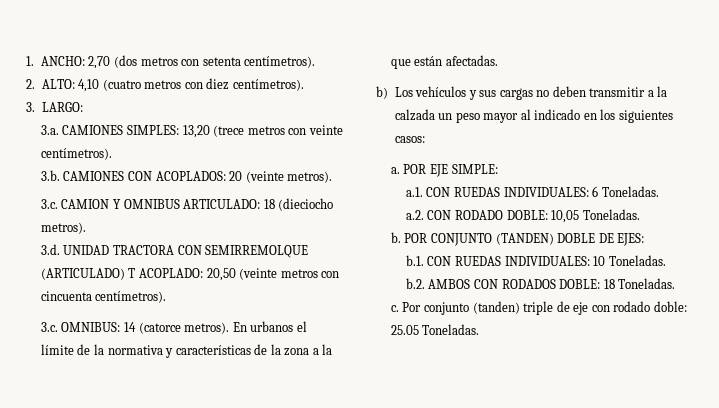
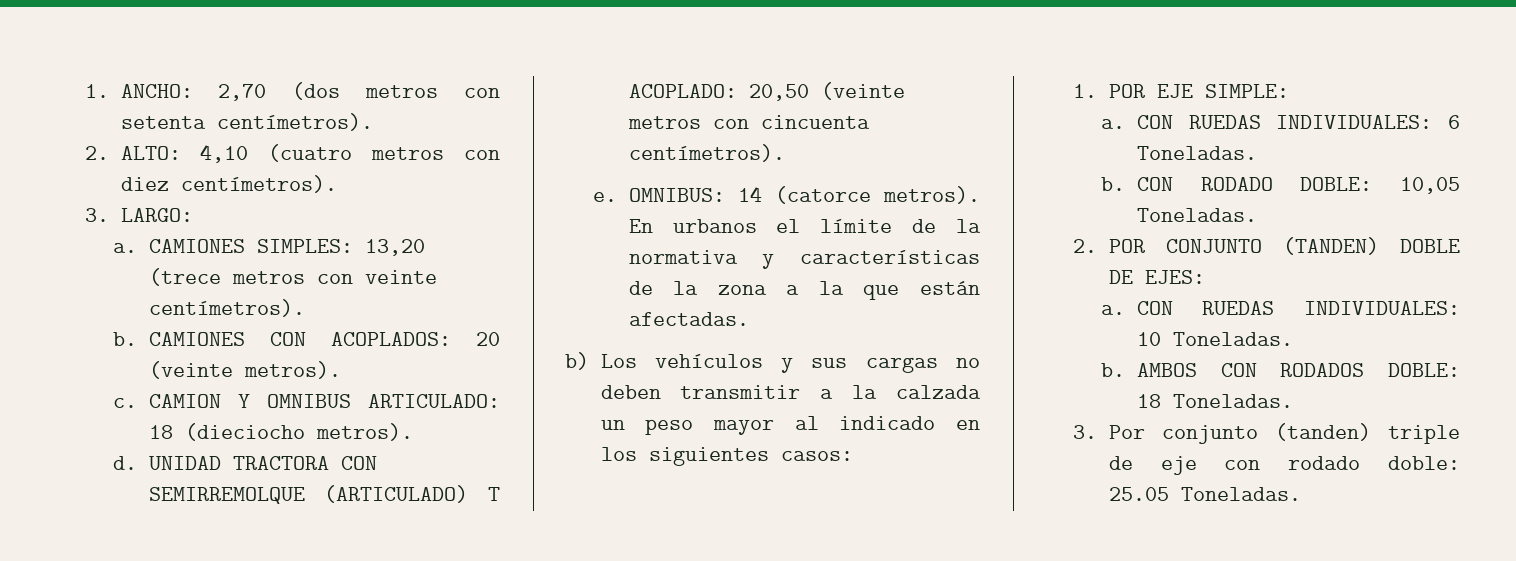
[40,125,59,135] 3.a. -> [113,243,138,253] a.
[40,170,60,181] 3.b. -> [113,332,138,346] b.
[40,199,58,209] 3.c. -> [113,398,138,408] c.
[40,244,60,255] 3.d. -> [113,456,138,470] d.
[40,322,58,332] 3.c. -> [593,192,618,202] e.
[390,167,400,174] a. -> [1073,84,1098,98] 1.
[405,187,423,197] a.1. -> [1101,119,1126,129] a.
[405,210,424,220] a.2. -> [1101,177,1126,191] b.
[390,232,401,243] b. -> [1073,239,1098,253] 2.
[405,255,424,266] b.1. -> [1101,305,1126,315] a.
[405,278,425,289] b.2. -> [1101,363,1126,377] b.
[390,305,399,312] c. -> [1073,425,1098,439] 3.

